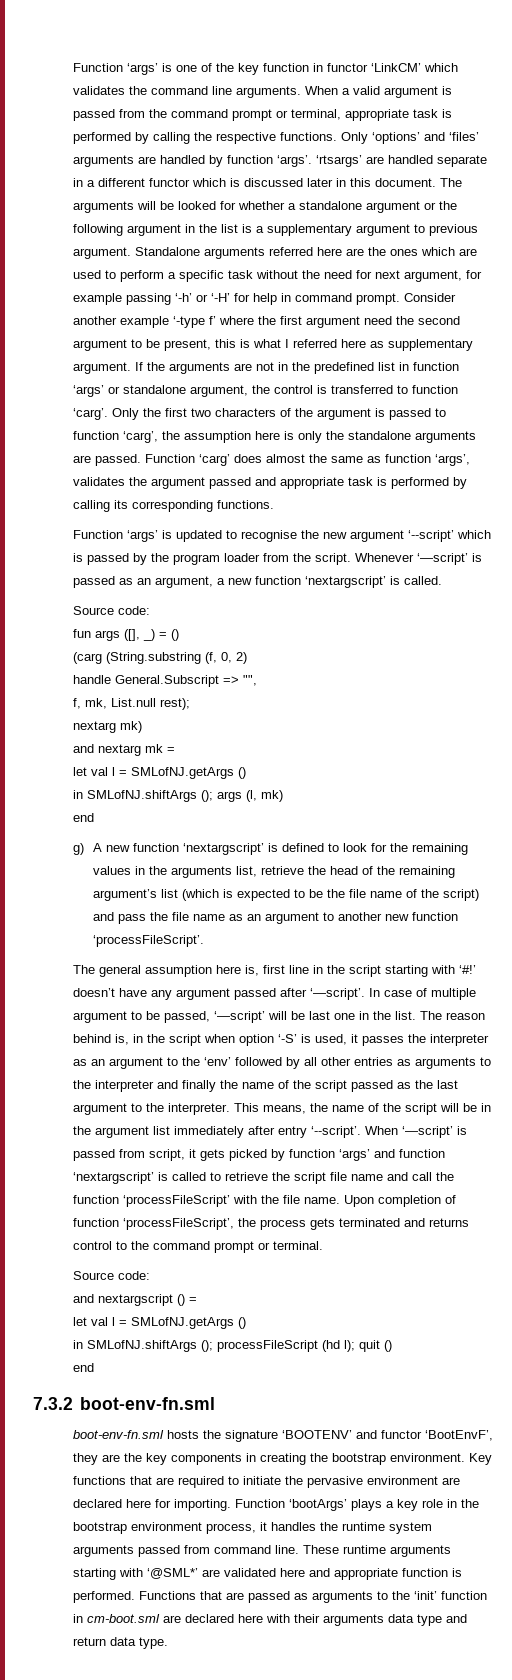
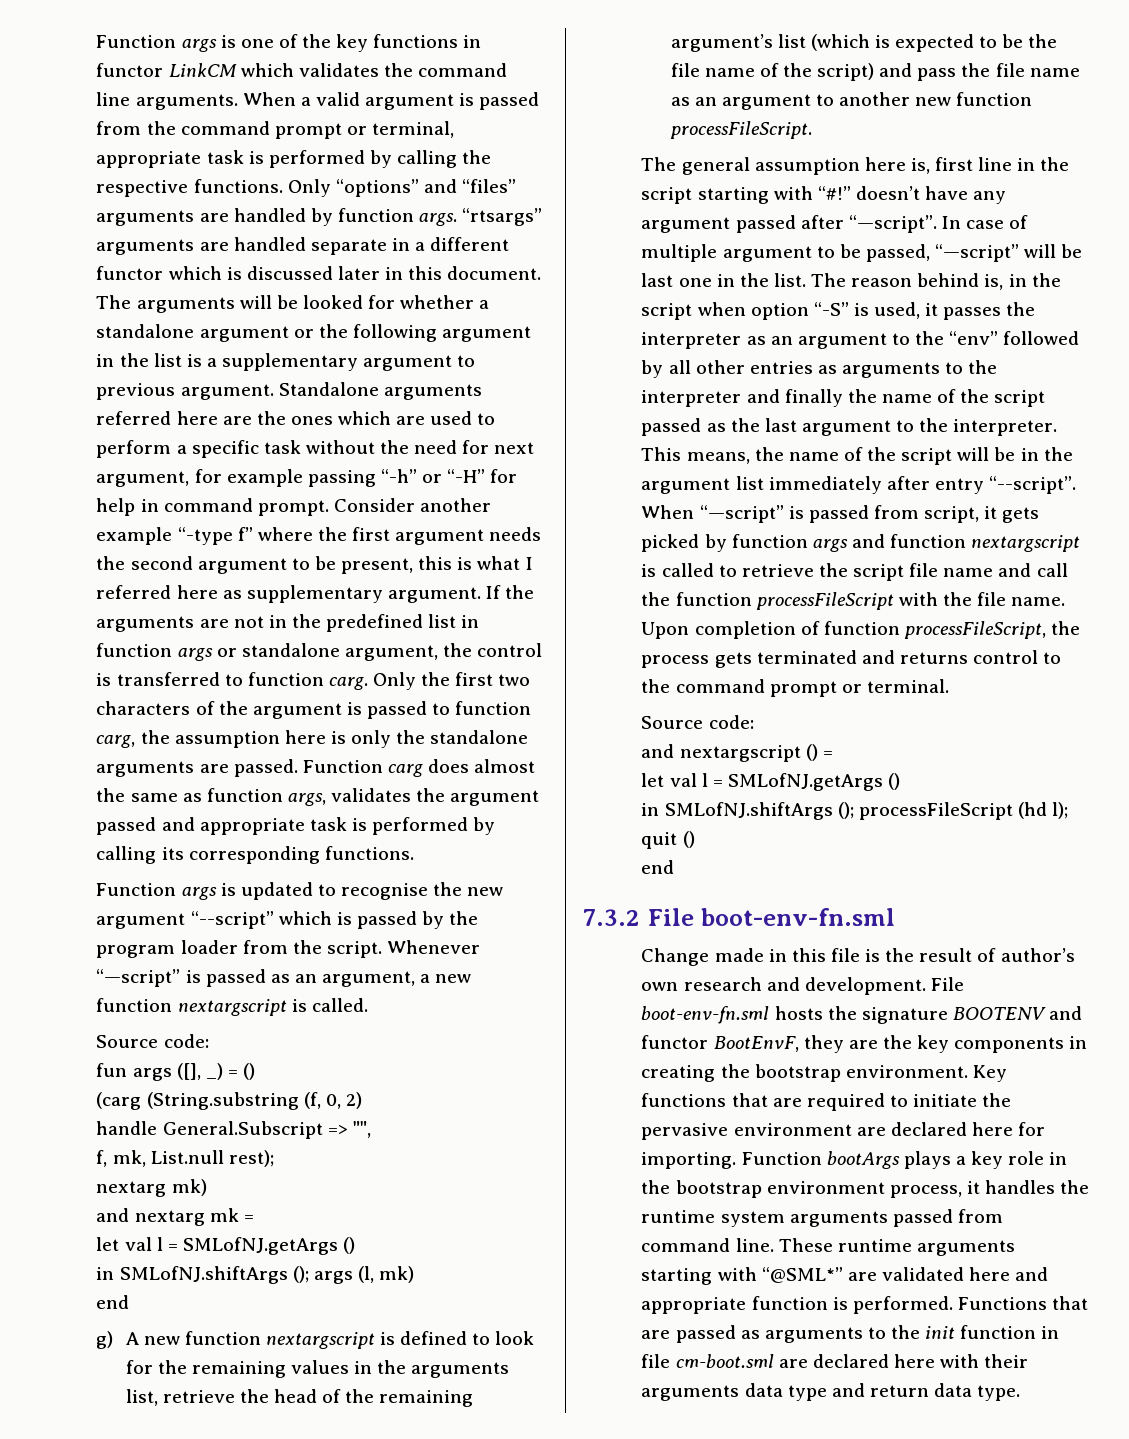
[73,63,159,75] Function ‘args’ -> [96,35,217,52] Function args
[263,63,310,72] function -> [373,34,459,48] functions
[371,63,422,72] ‘LinkCM’ -> [168,63,237,77] LinkCM
[372,132,480,144] ‘options’ and ‘files’ -> [335,179,517,197] “options” and “files”
[277,155,363,167] ‘args’. ‘rtsargs’ -> [419,208,543,226] [96,239,195,255] args. “rtsargs” arguments
[175,293,231,302] ‘-h’ or ‘-H’ -> [380,469,486,483] “-h” or “-H”
[173,316,217,328] ‘-type f’ -> [177,527,253,545] “-type f”
[364,316,393,325] need -> [489,527,542,541] needs
[73,385,105,397] ‘args’ -> [177,648,213,661] args
[73,408,109,420] ‘carg’. -> [328,677,368,690] carg.
[123,431,159,443] ‘carg’, -> [96,735,136,748] carg,
[199,454,231,466] ‘carg’ -> [387,764,423,777] carg
[435,454,471,466] ‘args’, -> [287,793,326,806] args,
[127,530,159,542] ‘args’ -> [181,887,217,900] args
[408,530,455,542] ‘--script’ -> [190,911,274,929] “--script”
[417,553,469,565] ‘—script’ -> [96,969,181,987] “—script”
[305,576,387,588] ‘nextargscript’ -> [177,999,287,1016] nextargscript
[183,843,265,855] ‘nextargscript’ -> [265,1332,375,1349] nextargscript
[93,935,205,947] ‘processFileScript’. -> [669,121,812,139] processFileScript.
[459,965,477,974] ‘#!’ -> [817,186,851,200] “#!”
[310,988,366,1000] ‘—script’. -> [848,215,937,233] “—script”.
[214,1011,266,1023] ‘—script’ -> [935,244,1020,262] “—script”
[278,1034,298,1043] ‘-S’ -> [813,302,849,316] “-S”
[204,1057,232,1066] ‘env’ -> [949,331,999,345] “env”
[311,1126,454,1138] ‘--script’. When ‘—script’ -> [989,476,1077,494] [641,505,784,523] “--script”. When “—script”
[339,1149,371,1161] ‘args’ -> [812,539,848,552] args
[73,1172,155,1184] ‘nextargscript’ -> [971,535,1081,552] nextargscript
[123,1195,231,1207] ‘processFileScript’ -> [755,592,894,610] processFileScript
[123,1218,235,1230] ‘processFileScript’, -> [903,621,1046,639] processFileScript,
(73, 1403) none -> [648,908,695,926] File
(215, 1403) none -> [641,948,1075,966] [641,977,964,995] Change made in this file is the result of author’s own research and development. File
[282,1430,353,1439] ‘BOOTENV’ -> [952,1007,1046,1020] BOOTENV
[425,1430,494,1441] ‘BootEnvF’, -> [713,1036,799,1052] BootEnvF,
[289,1499,348,1511] ‘bootArgs’ -> [826,1151,900,1169] bootArgs
[147,1568,199,1579] ‘@SML*’ -> [761,1267,843,1283] “@SML*”
[414,1591,488,1600] [73,1614,84,1623] ‘init’ function in -> [925,1325,1060,1339] [641,1354,671,1368] init function in file

